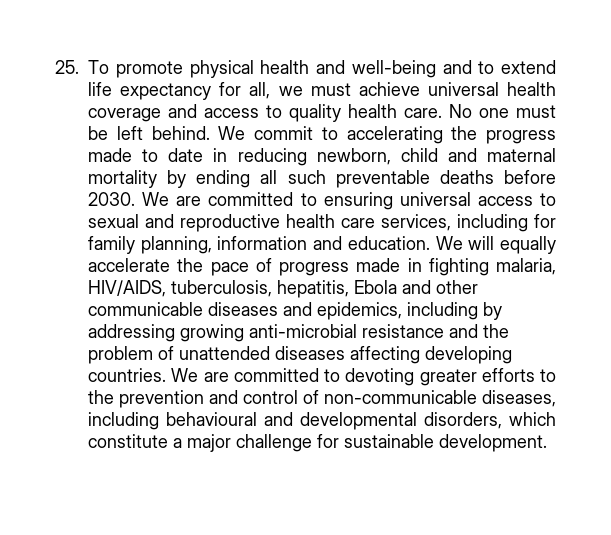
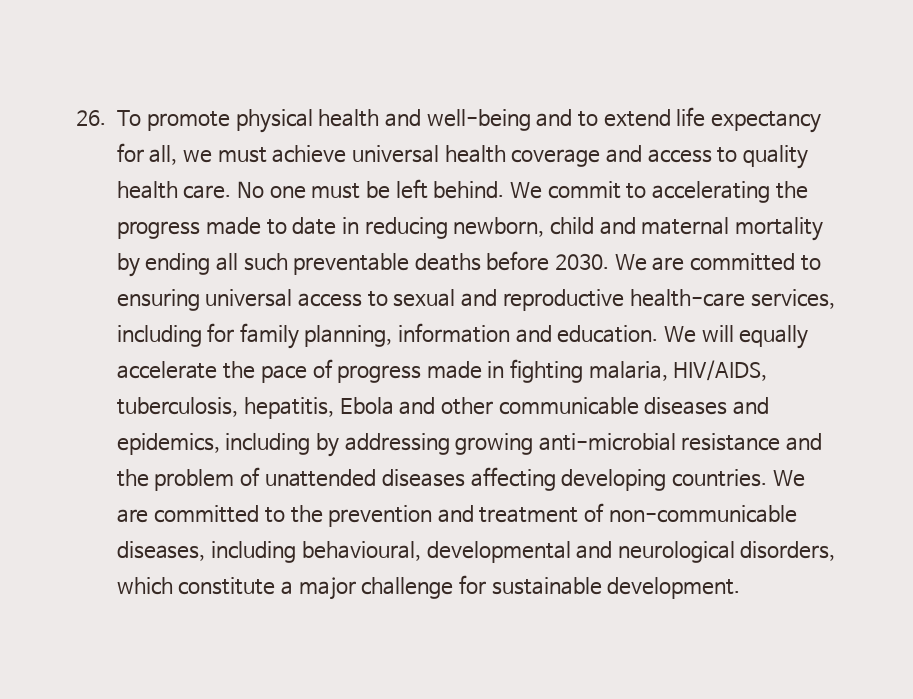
[55,60,79,74] 25. -> [76,110,106,126] 26.
[286,214,375,228] health care -> [630,289,746,307] health-care
[345,368,556,386] devoting greater efforts to -> (285, 515) none
[243,390,298,404] control -> [479,507,579,523] treatment
[166,412,417,430] behavioural and developmental -> [301,541,735,563] behavioural, developmental and neurological

